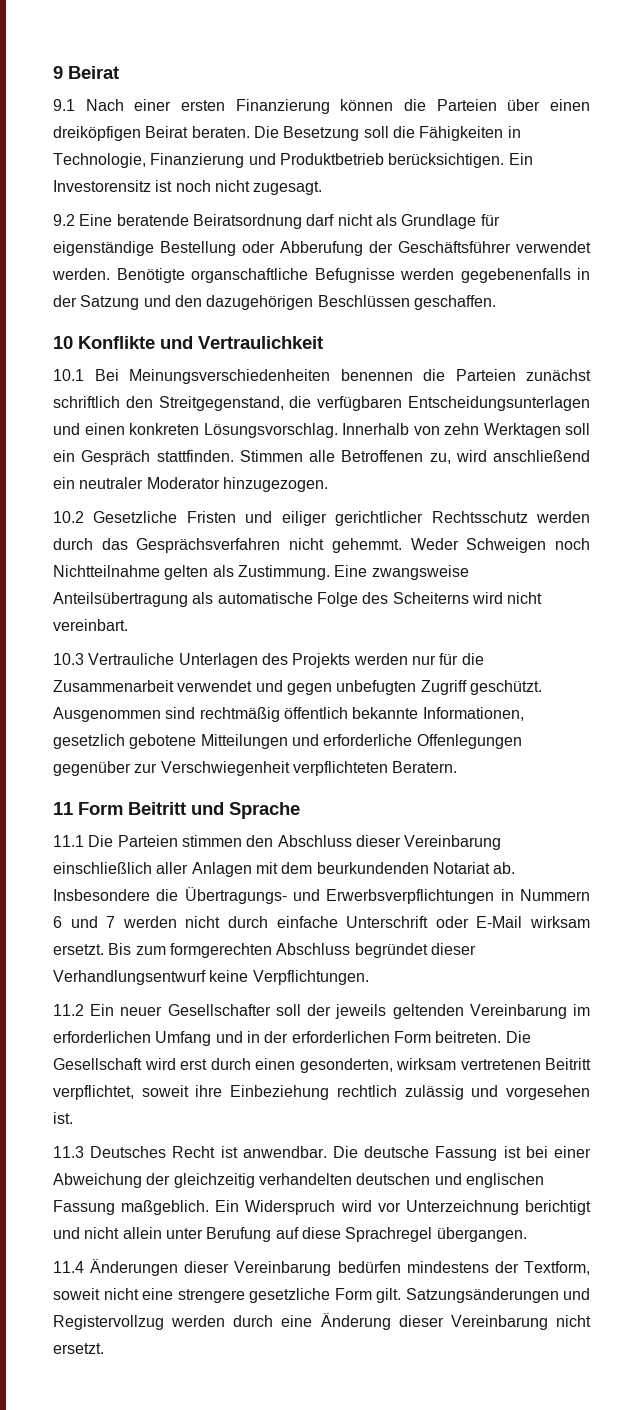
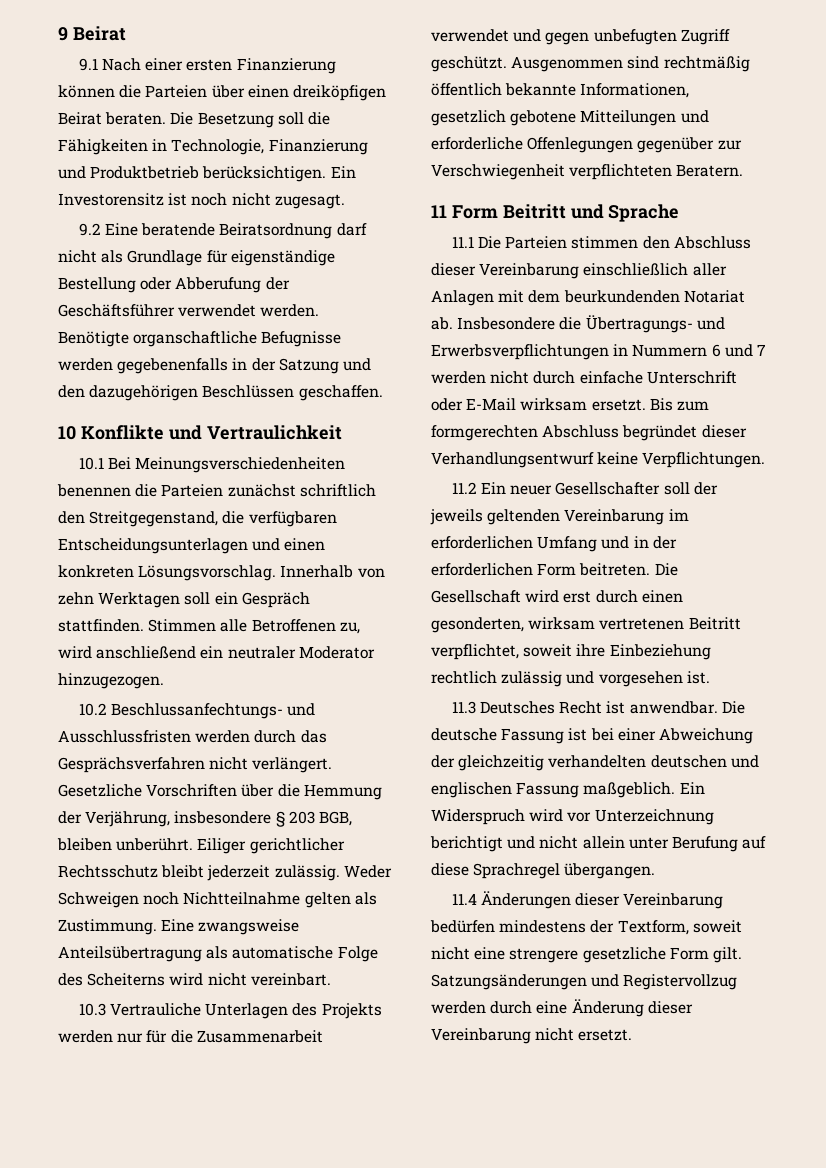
[93,511,528,526] Gesetzliche Fristen und eiliger gerichtlicher Rechtsschutz -> [111,703,316,719] [58,730,191,743] Beschlussanfechtungs- und Ausschlussfristen
[331,538,402,553] gehemmt. -> [252,757,333,773] [58,784,382,800] [58,811,352,827] [57,838,345,854] [58,865,340,881] verlängert. Gesetzliche Vorschriften über die Hemmung der Verjährung, insbesondere § 203 BGB, bleiben unberührt. Eiliger gerichtlicher Rechtsschutz bleibt jederzeit zulässig.

